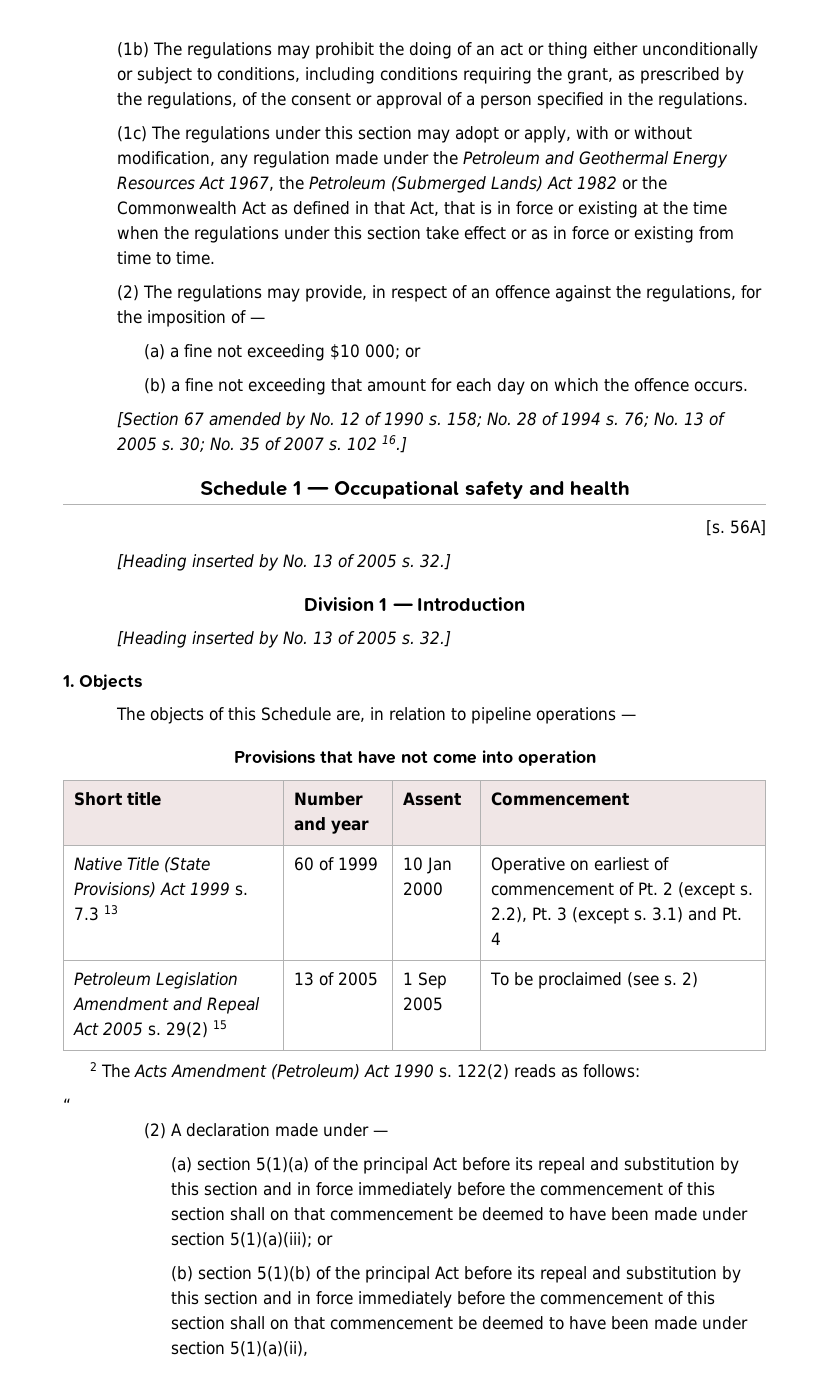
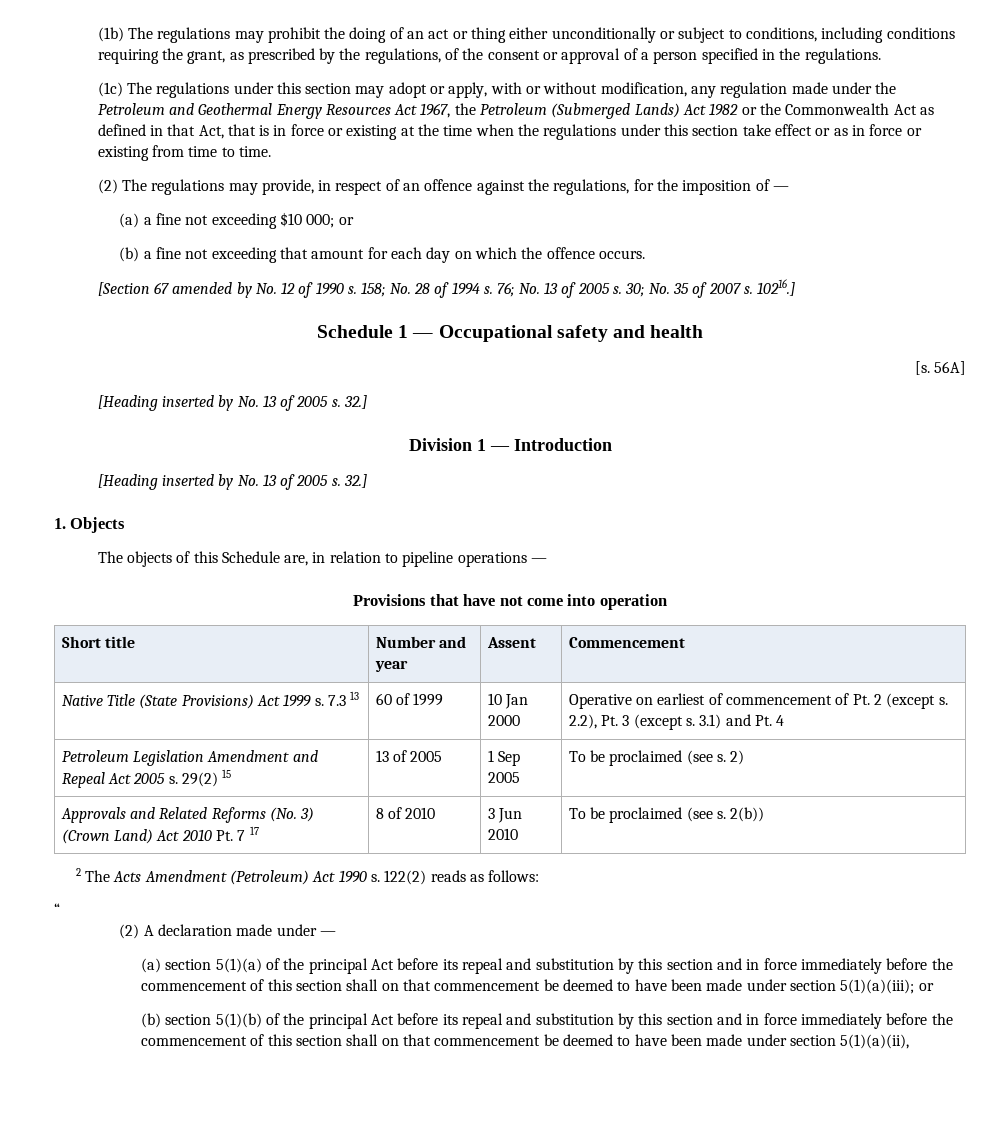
[347,435,408,453] 102 16.] -> [757,279,796,296] 10216.]
(698, 980) none -> [60,807,315,823] [61,826,259,844] [375,807,436,819] [487,808,522,823] [487,828,518,840] [568,807,765,823] // Approvals and Related Reforms (No. 3) (Crown Land) Act 2010 Pt. 7 17 | 8 of 2010 | 3 Jun 2010 | To be proclaimed (see s. 2(b))

